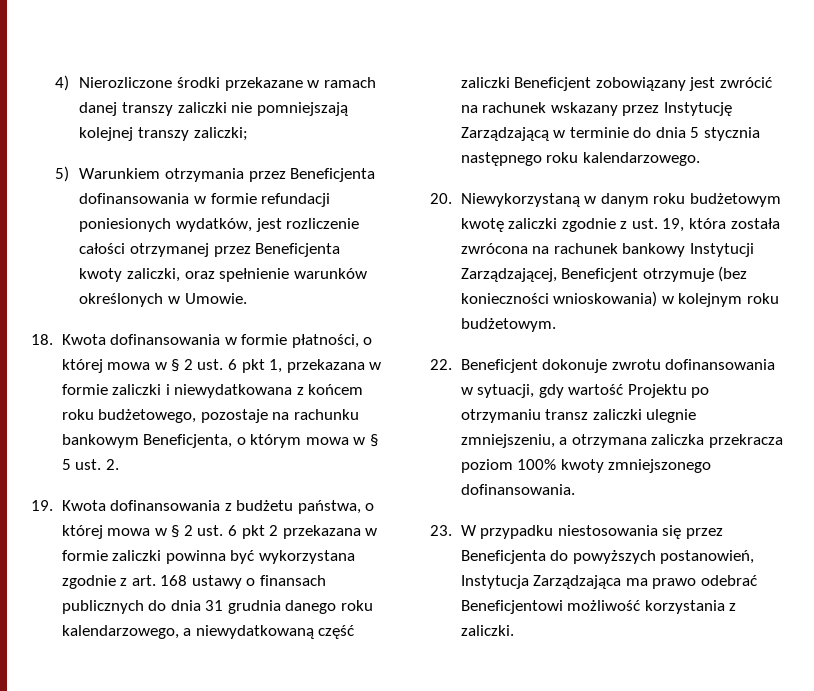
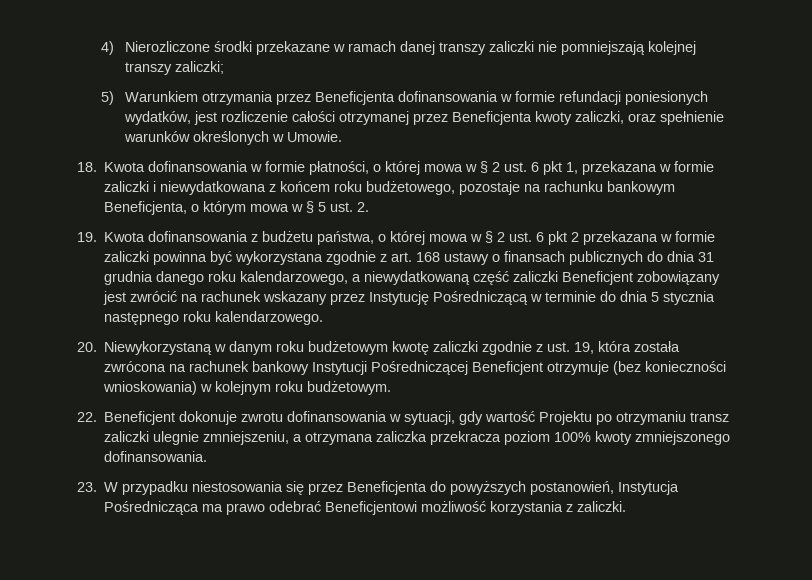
[460,127,549,141] Zarządzającą -> [433,291,529,305] Pośredniczącą
[460,268,557,282] Zarządzającej, -> [371,361,469,375] Pośredniczącej
[533,575,622,589] Zarządzająca -> [104,501,200,515] Pośrednicząca

